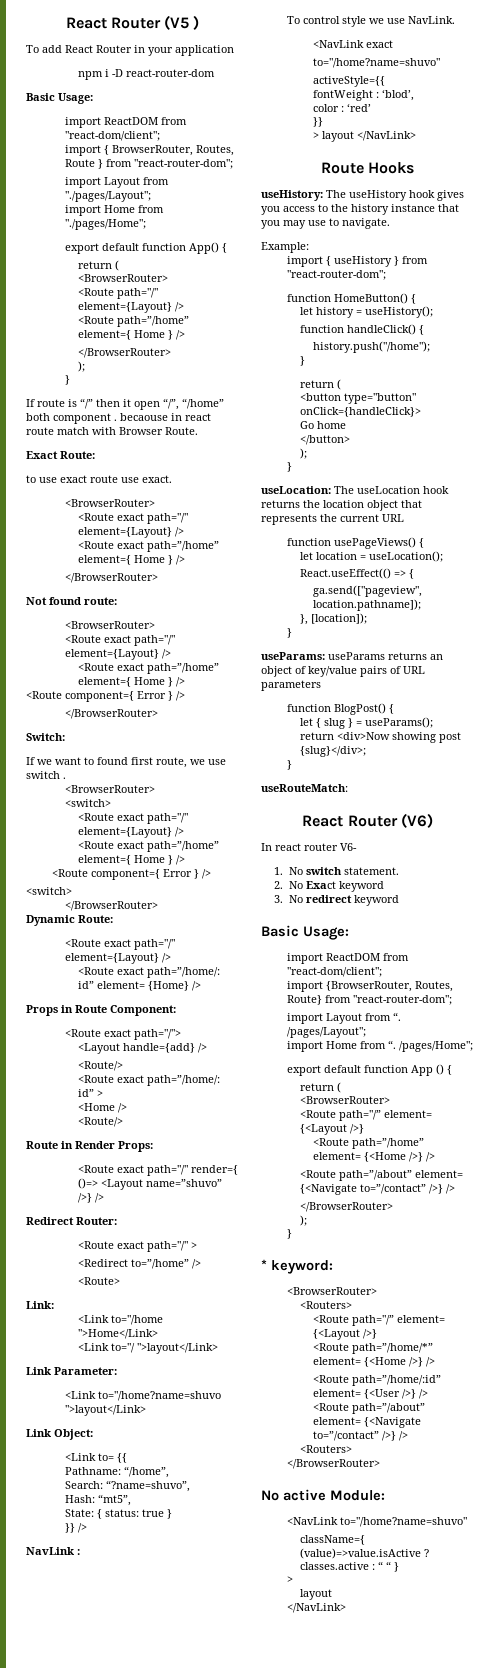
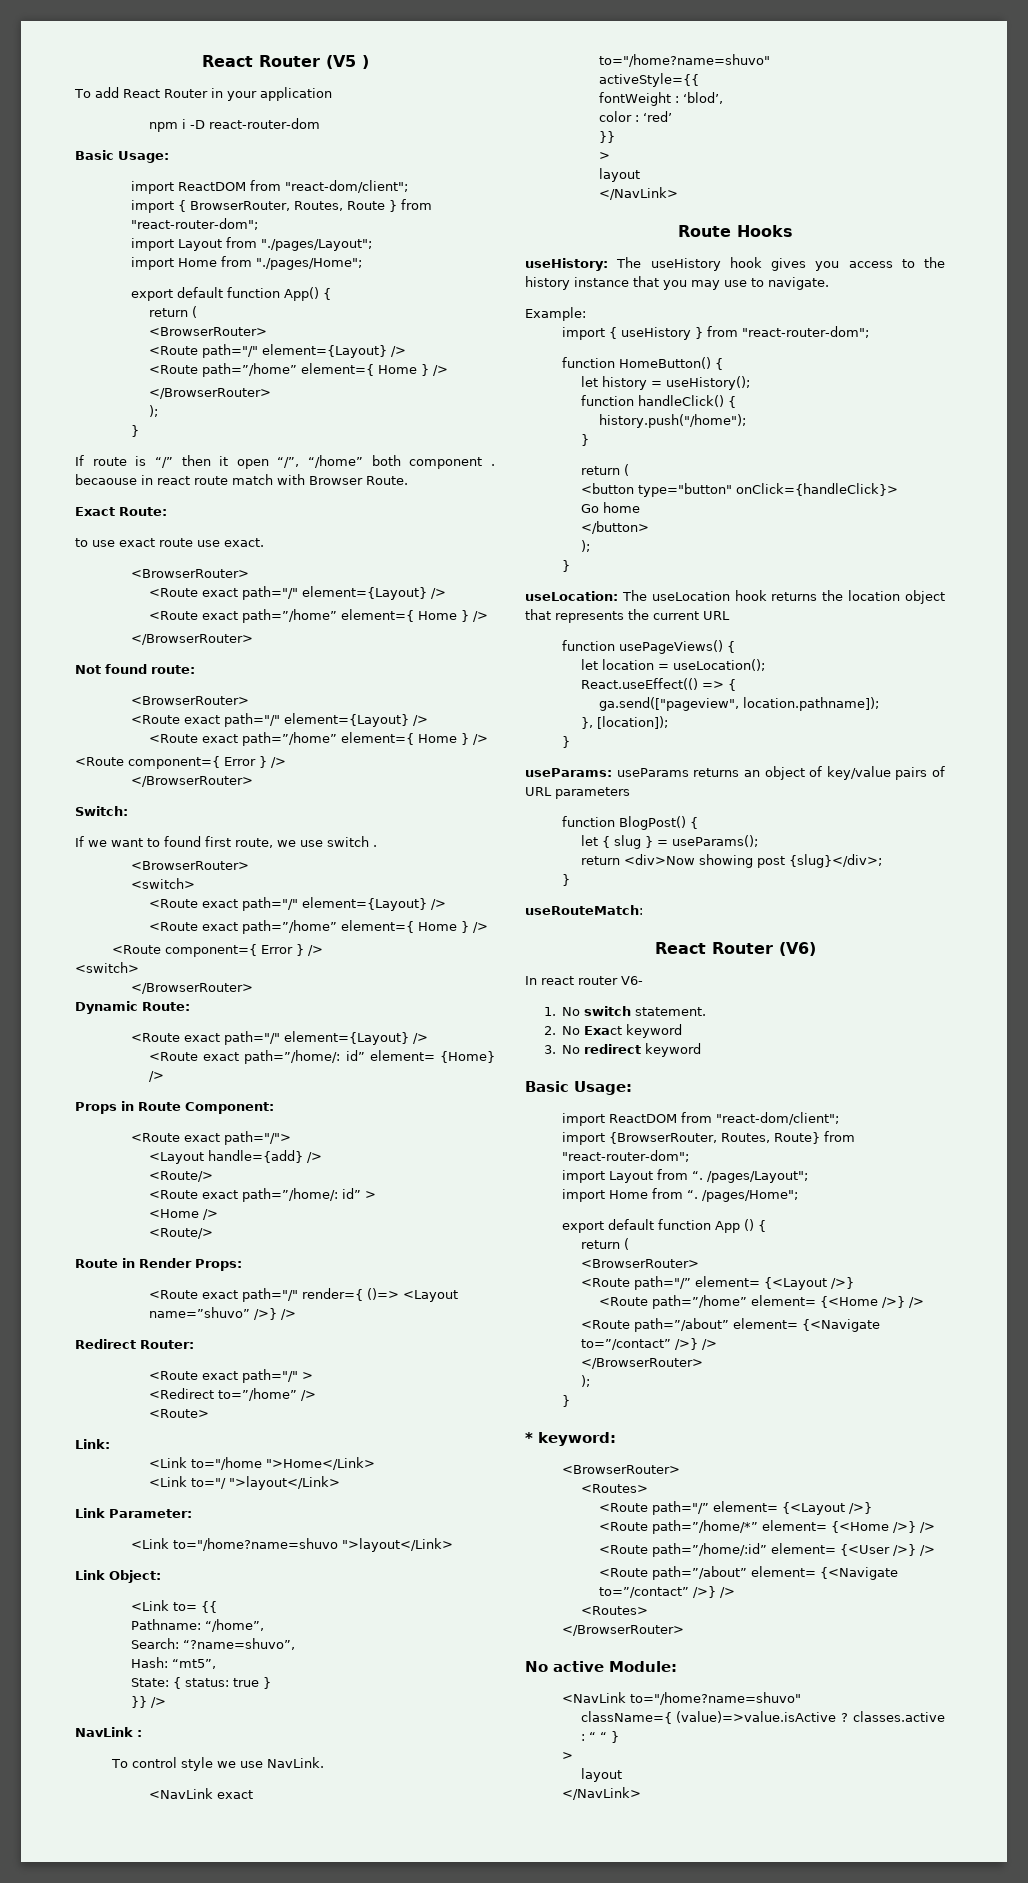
[322,131,355,142] layout -> [599,168,641,182] // layout //
[300,1301,353,1309] <Routers> -> [580,1484,648,1493] <Routes>
[300,1445,353,1453] <Routers> -> [580,1606,648,1615] <Routes>

